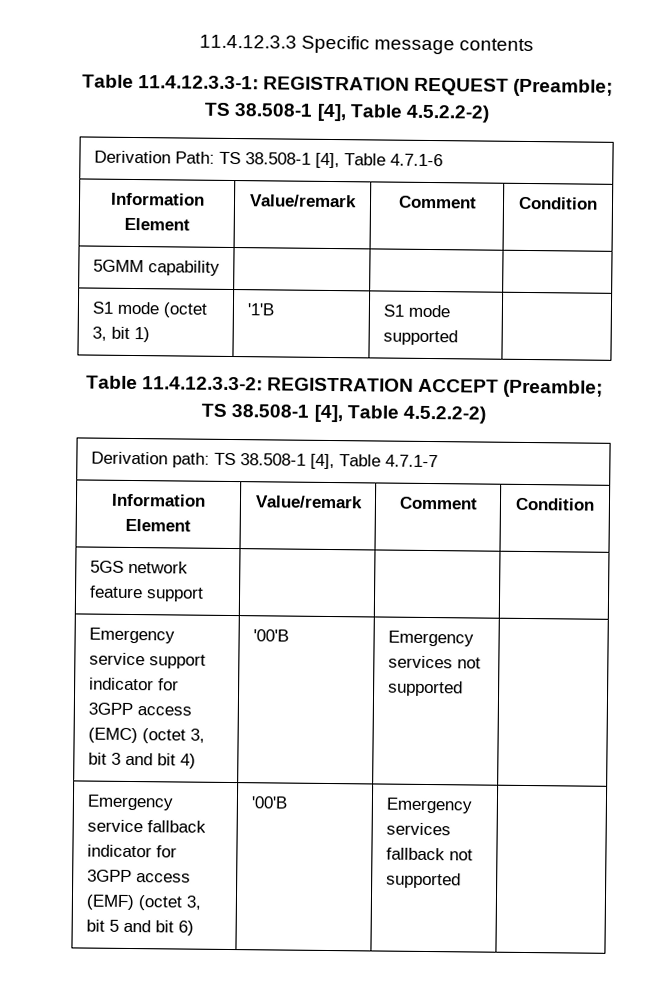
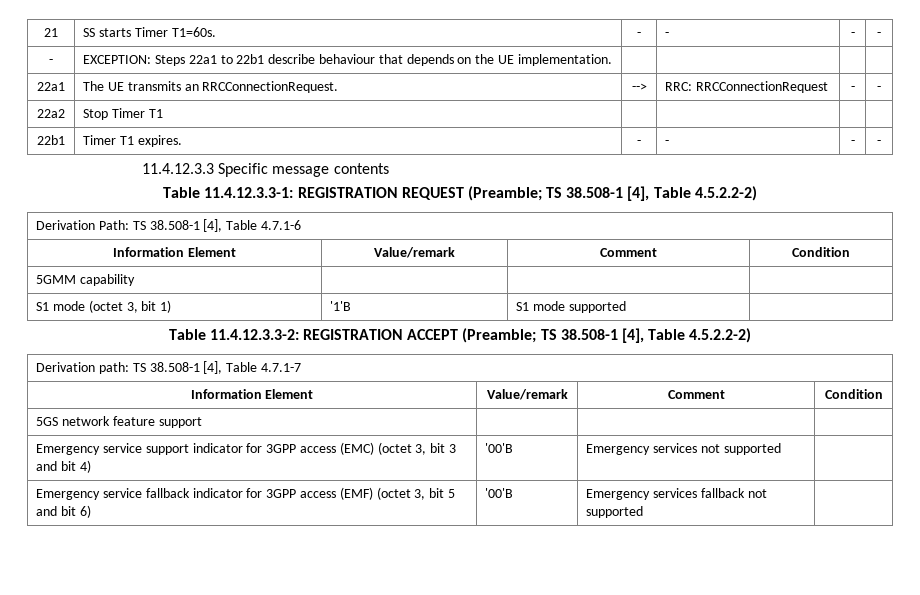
(198, 41) none -> [44,28,58,37] [83,27,216,37] [637,32,641,37] [665,32,670,37] [850,32,855,37] [877,32,881,37] [49,59,53,64] [83,54,612,66] [37,82,65,91] [83,81,339,93] [631,83,647,91] [665,81,829,93] [850,86,855,91] [877,86,881,91] [37,109,65,118] [83,108,163,120] [37,135,65,145] [83,135,182,147] [637,140,641,145] [665,140,670,145] [850,140,855,145] [877,140,881,145] 21 | SS starts Timer T1=60s. | - | - | - | - // - | EXCEPTION: Steps 22a1 to 22b1 describe behaviour that depends on the UE implementation. | | | | // 22a1 | The UE transmits an RRCConnectionRequest. | --> | RRC: RRCConnectionRequest | - | - // 22a2 | Stop Timer T1 | | | | // 22b1 | Timer T1 expires. | - | - | - | - //

